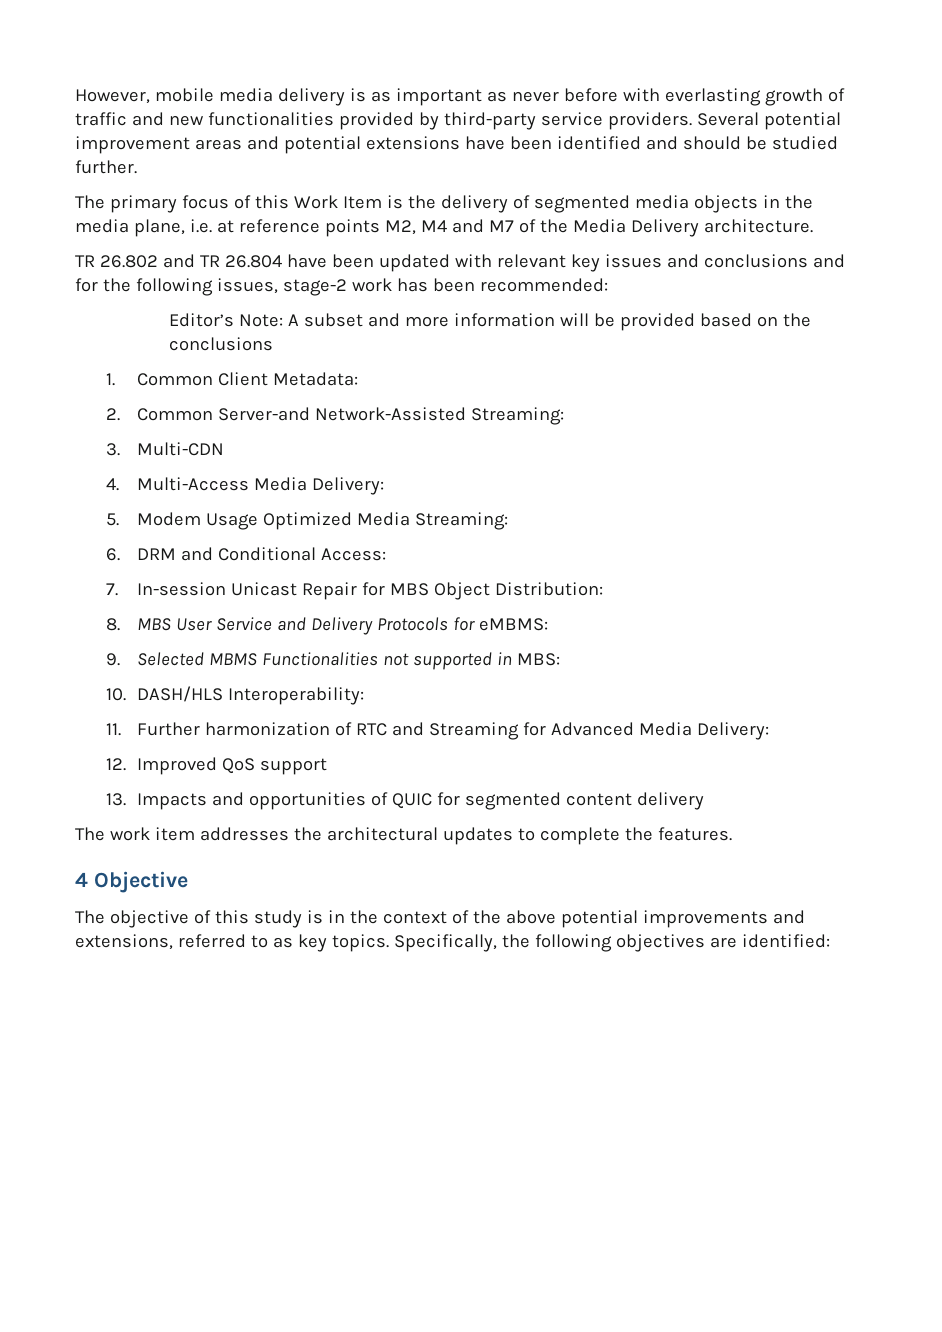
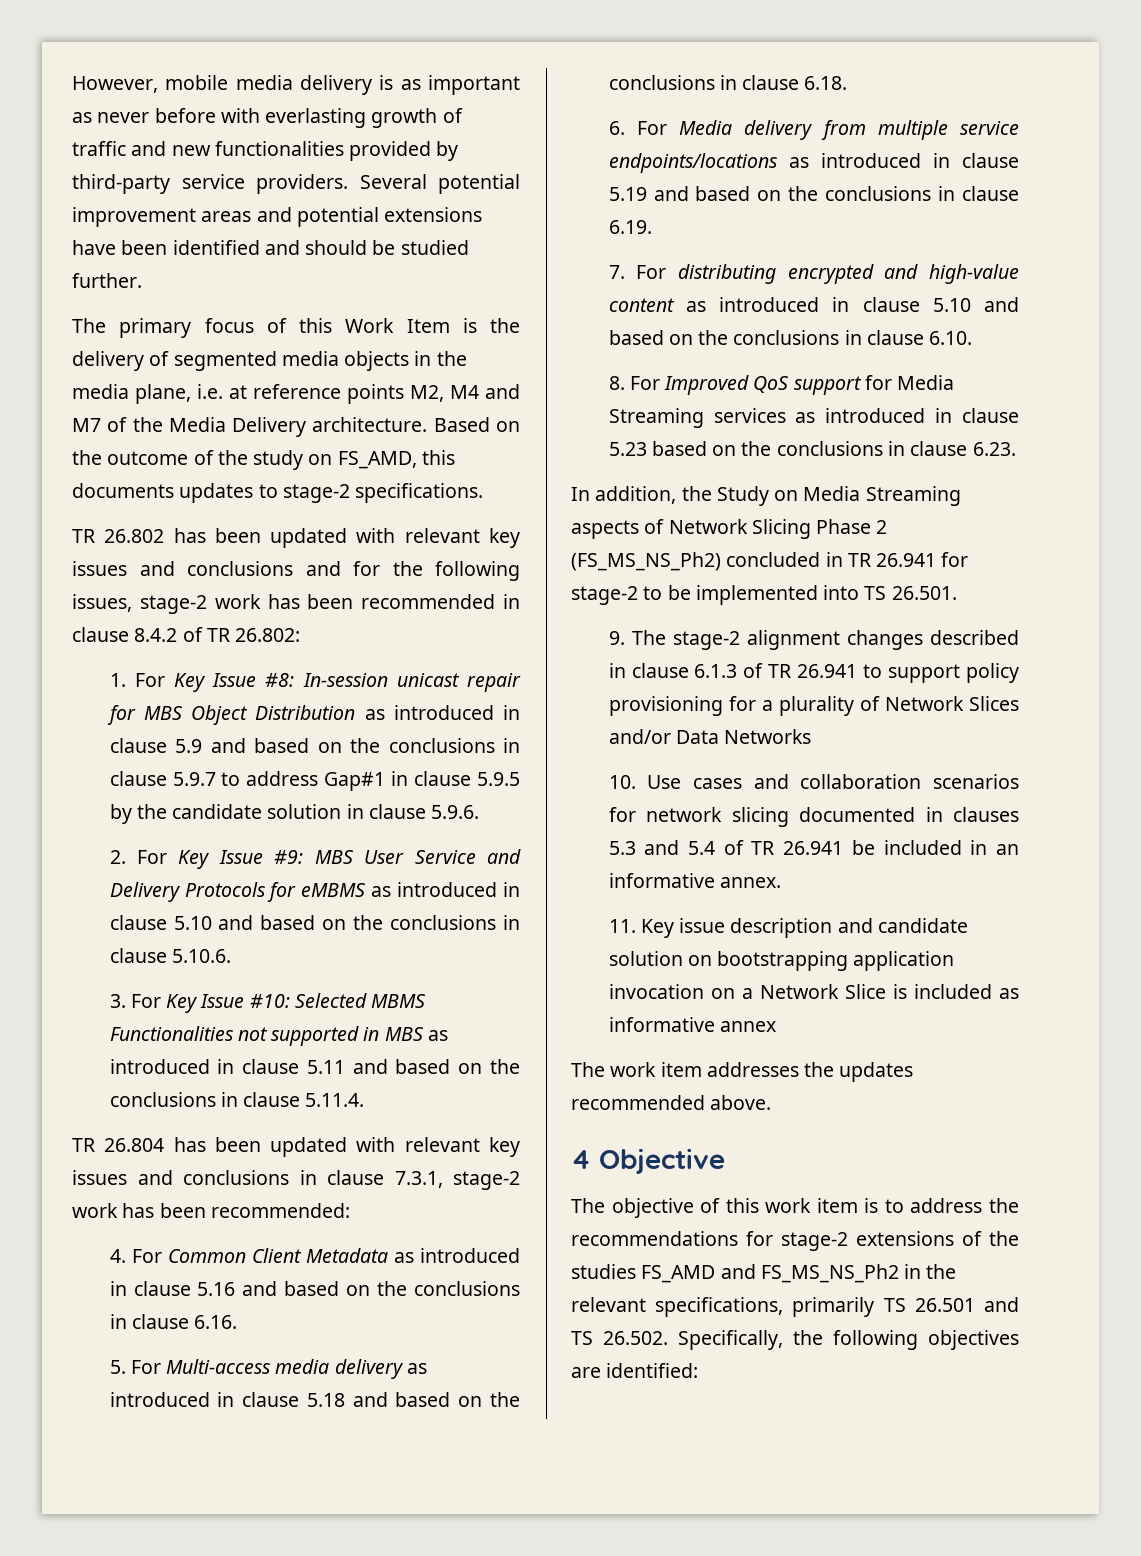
[75,254,327,268] // TR 26.802 and TR 26.804 have -> [433,417,520,432] [72,450,455,470] [72,483,484,503] [72,528,206,543] Based on the outcome of the study on FS_AMD, this documents updates to stage-2 specifications. // TR 26.802 has
[479,278,608,292] [168,313,811,331] [168,337,273,351] [106,372,359,386] [106,407,565,425] [106,442,225,456] [106,477,385,495] [106,512,509,530] [106,547,387,561] [106,582,604,600] [106,618,121,631] recommended: // Editor’s Note: A subset and more information will be provided based on the conclusions // 1. Common Client Metadata: // 2. Common Server-and Network-Assisted Streaming: // 3. Multi-CDN // 4. Multi-Access Media Delivery: // 5. Modem Usage Optimized Media Streaming: // 6. DRM and Conditional Access: // 7. In-session Unicast Repair for MBS Object Distribution: // 8. -> [361,594,520,609] [72,627,301,642] [109,673,521,692] [106,705,520,725] [109,738,520,753] [109,771,520,791] [109,804,480,824] [109,850,304,869] recommended in clause 8.4.2 of TR 26.802: // 1. For Key Issue #8: In-session unicast repair for MBS Object Distribution as introduced in clause 5.9 and based on the conclusions in clause 5.9.7 to address Gap#1 in clause 5.9.5 by the candidate solution in clause 5.9.6. // 2. For Key Issue #9:
[479,618,549,631] [106,653,121,666] eMBMS: // 9. -> [301,882,520,897] [109,915,520,930] [109,948,231,963] [109,994,290,1013] eMBMS as introduced in clause 5.10 and based on the conclusions in clause 5.10.6. // 3. For Key Issue #10:
[517,653,561,666] [106,686,365,705] [106,722,770,740] [106,757,328,775] [106,792,705,810] MBS: // 10. DASH/HLS Interoperability: // 11. Further harmonization of RTC and Streaming for Advanced Media Delivery: // 12. Improved QoS support // 13. Impacts and opportunities of QUIC for segmented content delivery -> [384,1027,448,1041] [109,1059,520,1074] [109,1092,365,1107] [72,1137,520,1157] [72,1170,520,1190] [72,1203,350,1218] [109,1248,520,1263] [109,1281,520,1296] [109,1314,238,1329] [109,1359,427,1379] [109,1392,520,1407] [608,75,848,90] [608,120,1019,140] [608,153,1019,173] [608,186,1019,201] [608,220,652,234] [608,264,1020,284] [608,297,1019,312] [608,330,973,345] [608,375,955,395] [608,408,1019,428] [608,441,1016,456] [571,486,961,506] [571,519,888,539] [571,552,969,571] [571,585,957,605] [608,630,1019,650] [608,663,1019,683] [608,696,1019,716] [608,729,812,744] [608,774,1019,789] [608,807,1019,827] [608,840,1019,855] [608,873,781,888] [608,918,968,938] [608,951,955,971] [608,984,1020,999] [608,1017,776,1032] MBS as introduced in clause 5.11 and based on the conclusions in clause 5.11.4. // TR 26.804 has been updated with relevant key issues and conclusions in clause 7.3.1, stage-2 work has been recommended: // 4. For Common Client Metadata as introduced in clause 5.16 and based on the conclusions in clause 6.16. // 5. For Multi-access media delivery as introduced in clause 5.18 and based on the conclusions in clause 6.18. // 6. For Media delivery from multiple service endpoints/locations as introduced in clause 5.19 and based on the conclusions in clause 6.19. // 7. For distributing encrypted and high-value content as introduced in clause 5.10 and based on the conclusions in clause 6.10. // 8. For Improved QoS support for Media Streaming services as introduced in clause 5.23 based on the conclusions in clause 6.23. // In addition, the Study on Media Streaming aspects of Network Slicing Phase 2 (FS_MS_NS_Ph2) concluded in TR 26.941 for stage-2 to be implemented into TS 26.501. // 9. The stage-2 alignment changes described in clause 6.1.3 of TR 26.941 to support policy provisioning for a plurality of Network Slices and/or Data Networks // 10. Use cases and collaboration scenarios for network slicing documented in clauses 5.3 and 5.4 of TR 26.941 be included in an informative annex. // 11. Key issue description and candidate solution on bootstrapping application invocation on a Network Slice is included as informative annex
[326,827,732,845] architectural updates to complete the features. -> [839,1062,914,1082] [571,1095,772,1110] updates recommended above.
[253,910,805,928] [75,934,389,952] study is in the context of the above potential improvements and extensions, referred to as key topics. -> [765,1198,1019,1213] [571,1231,1019,1251] [571,1264,957,1283] [571,1297,1019,1317] [571,1331,668,1345] work item is to address the recommendations for stage-2 extensions of the studies FS_AMD and FS_MS_NS_Ph2 in the relevant specifications, primarily TS 26.501 and TS 26.502.

